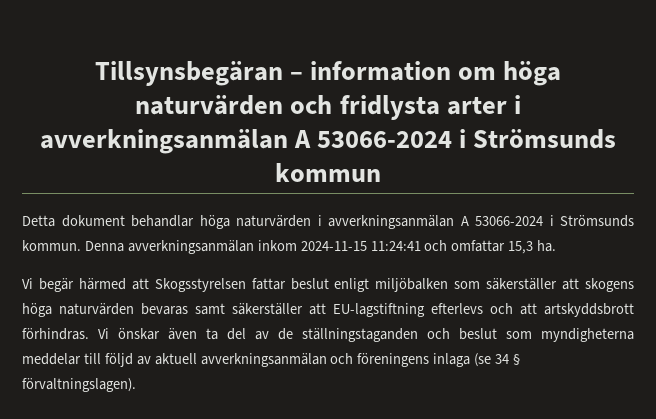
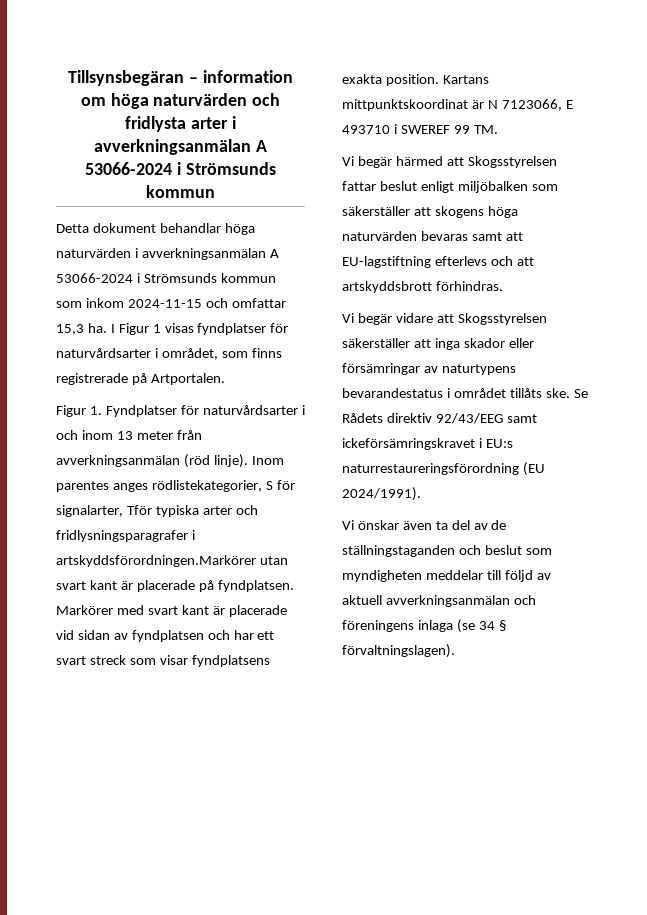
[22,240,254,254] kommun. Denna avverkningsanmälan -> [220,273,276,283] [56,301,82,308] kommun som
[370,241,421,251] 11:24:41 -> (202, 303) none
(557, 246) none -> [110,323,289,335] [56,348,282,360] [56,373,225,385] [56,405,305,417] [56,430,202,440] [56,454,284,468] [56,480,295,492] [56,505,258,517] [56,530,195,542] [56,555,288,567] [56,580,294,592] [56,605,287,617] [56,630,275,642] [56,655,270,667] [342,74,489,86] [342,99,573,111] [342,124,498,134] I Figur 1 visas fyndplatser för naturvårdsarter i området, som finns registrerade på Artportalen. // Figur 1. Fyndplatser för naturvårdsarter i och inom 13 meter från avverkningsanmälan (röd linje). Inom parentes anges rödlistekategorier, S för signalarter, Tför typiska arter och fridlysningsparagrafer i artskyddsförordningen.Markörer utan svart kant är placerade på fyndplatsen. Markörer med svart kant är placerade vid sidan av fyndplatsen och har ett svart streck som visar fyndplatsens exakta position. Kartans mittpunktskoordinat är N 7123066, E 493710 i SWEREF 99 TM.
[232,303,303,315] säkerställer -> (502, 236) none
(89, 334) none -> [342,313,547,325] [342,338,534,350] [342,363,516,375] [342,388,588,398] [342,413,537,424] [342,438,513,450] [342,462,545,476] [342,487,421,501] // Vi begär vidare att Skogsstyrelsen säkerställer att inga skador eller försämringar av naturtypens bevarandestatus i området tillåts ske. Se Rådets direktiv 92/43/EEG samt ickeförsämringskravet i EU:s naturrestaureringsförordning (EU 2024/1991). //
[541,328,634,342] myndigheterna -> [342,570,422,582] myndigheten

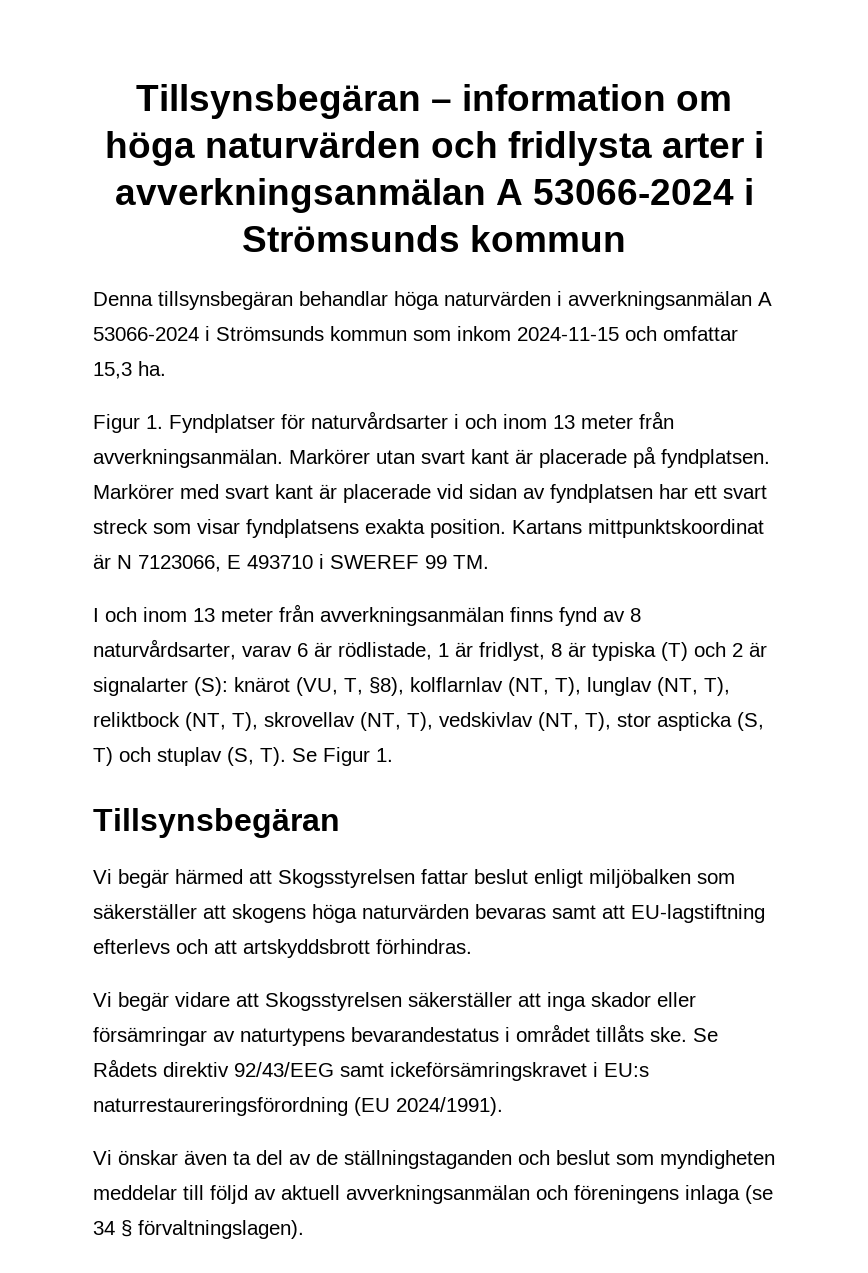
[56,223,156,233] Detta dokument -> [93,291,293,310] Denna tillsynsbegäran
[110,323,289,335] [56,348,282,360] [56,373,225,385] I Figur 1 visas fyndplatser för naturvårdsarter i området, som finns registrerade på Artportalen. -> (166, 368) none
[56,454,284,468] [56,480,295,492] [56,505,258,517] [56,530,195,542] [56,555,256,567] avverkningsanmälan (röd linje). Inom parentes anges rödlistekategorier, S för signalarter, Tför typiska arter och fridlysningsparagrafer i artskyddsförordningen.Markörer -> [93,449,370,468] avverkningsanmälan. Markörer
[207,630,230,640] och -> (653, 493) none
(498, 129) none -> [93,604,641,626] [93,639,767,661] [93,677,730,696] [93,712,764,731] [93,747,393,766] [93,808,340,838] // I och inom 13 meter från avverkningsanmälan finns fynd av 8 naturvårdsarter, varav 6 är rödlistade, 1 är fridlyst, 8 är typiska (T) och 2 är signalarter (S): knärot (VU, T, §8), kolflarnlav (NT, T), lunglav (NT, T), reliktbock (NT, T), skrovellav (NT, T), vedskivlav (NT, T), stor aspticka (S, T) och stuplav (S, T). Se Figur 1. // Tillsynsbegäran

